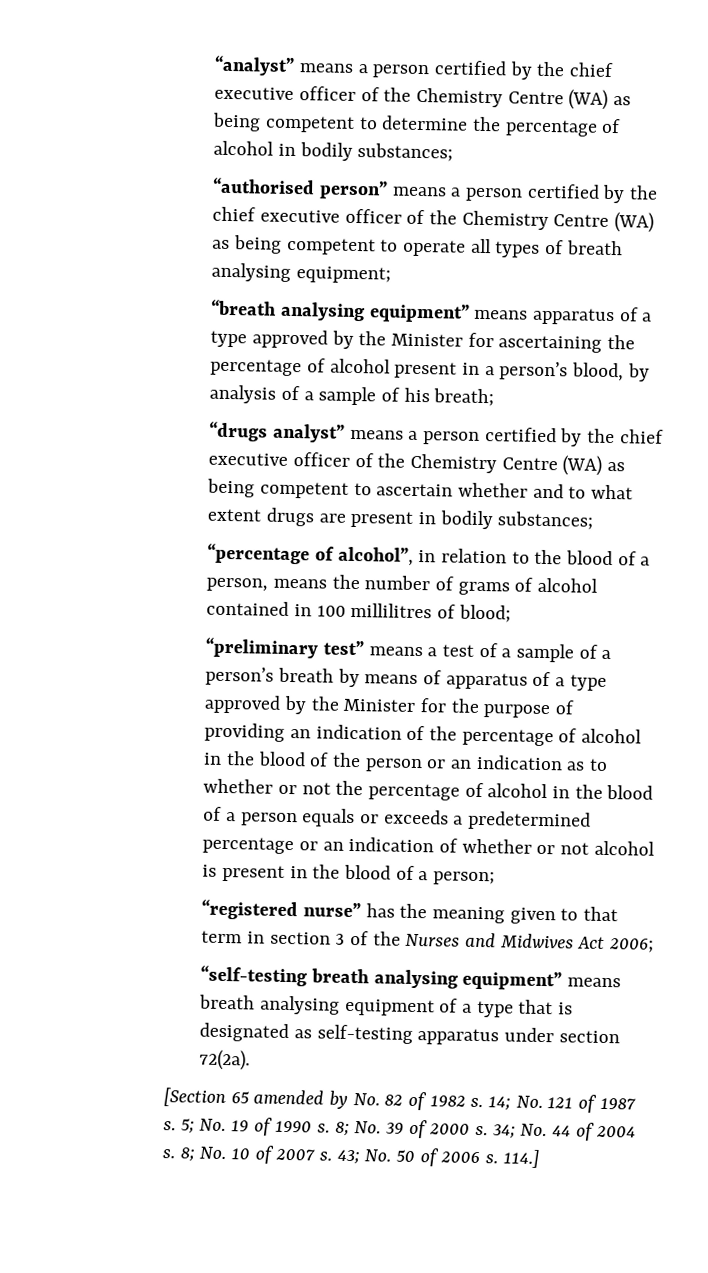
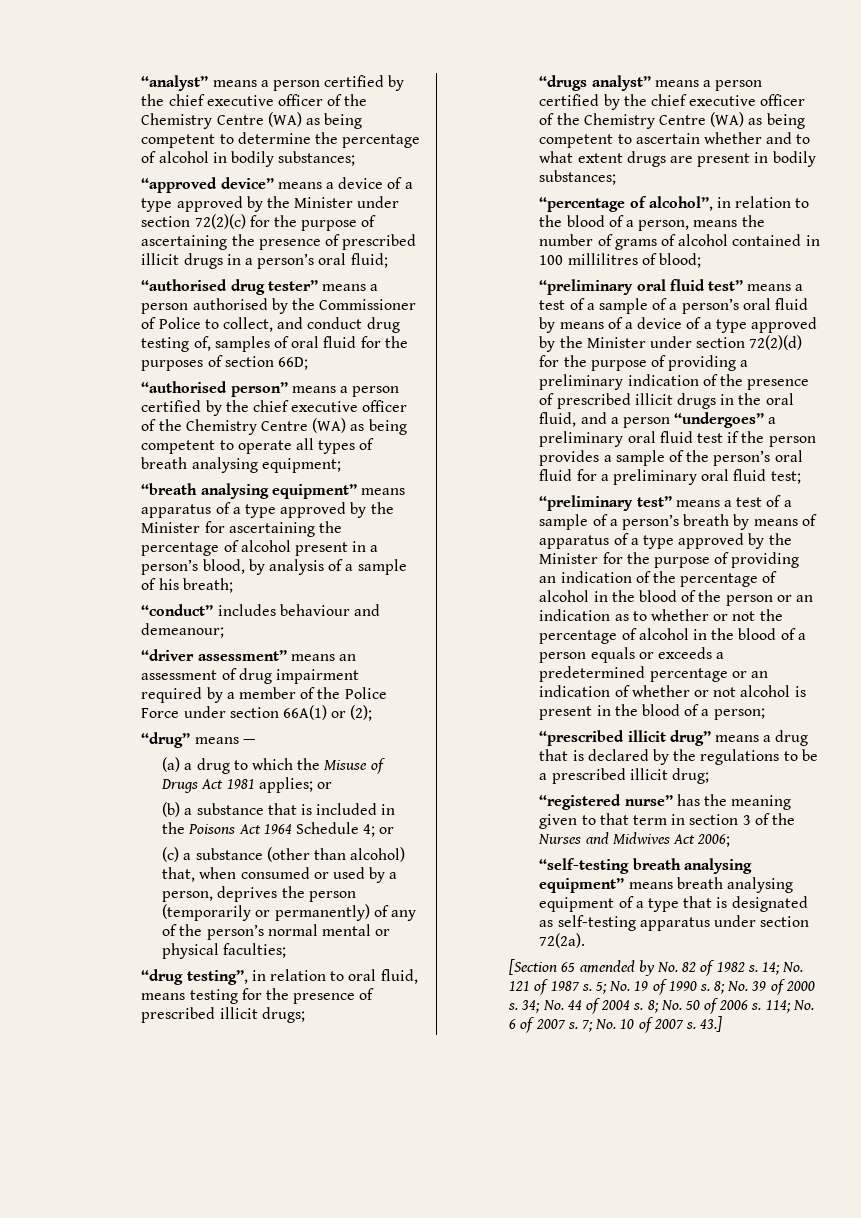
(454, 152) none -> [141,177,413,193] [141,196,400,212] [141,214,377,231] [141,234,417,250] [141,253,388,269] [141,279,379,295] [141,298,417,314] [141,317,400,333] [141,336,408,352] [141,355,308,371] // “approved device” means a device of a type approved by the Minister under section 72(2)(c) for the purpose of ascertaining the presence of prescribed illicit drugs in a person’s oral fluid; // “authorised drug tester” means a person authorised by the Commissioner of Police to collect, and conduct drug testing of, samples of oral fluid for the purposes of section 66D;
(495, 397) none -> [141,604,380,616] [141,623,225,638] [141,649,356,661] [141,668,359,684] [141,687,387,703] [141,705,373,721] [141,732,255,748] [162,757,386,774] [161,777,333,793] [162,802,396,817] [162,822,395,837] [162,847,406,862] [162,867,398,883] [162,886,356,902] [162,904,417,921] [162,924,391,940] [162,943,287,959] [141,969,418,985] [141,988,375,1004] [141,1007,305,1023] // “conduct” includes behaviour and demeanour; // “driver assessment” means an assessment of drug impairment required by a member of the Police Force under section 66A(1) or (2); // “drug” means — // (a) a drug to which the Misuse of Drugs Act 1981 applies; or // (b) a substance that is included in the Poisons Act 1964 Schedule 4; or // (c) a substance (other than alcohol) that, when consumed or used by a person, deprives the person (temporarily or permanently) of any of the person’s normal mental or physical faculties; // “drug testing”, in relation to oral fluid, means testing for the presence of prescribed illicit drugs;
(511, 613) none -> [539,279,804,295] [539,298,808,314] [539,317,817,333] [539,335,803,352] [539,355,749,371] [539,374,810,390] [539,393,794,409] [539,412,777,428] [539,431,816,447] [539,450,803,466] [539,469,801,485] // “preliminary oral fluid test” means a test of a sample of a person’s oral fluid by means of a device of a type approved by the Minister under section 72(2)(d) for the purpose of providing a preliminary indication of the presence of prescribed illicit drugs in the oral fluid, and a person “undergoes” a preliminary oral fluid test if the person provides a sample of the person’s oral fluid for a preliminary oral fluid test;
(496, 878) none -> [539,730,809,746] [539,749,818,765] [539,768,709,784] // “prescribed illicit drug” means a drug that is declared by the regulations to be a prescribed illicit drug;
[230,1145,539,1168] 10 of 2007 s. 43; No. 50 of 2006 s. 114.] -> [684,998,814,1014] [509,1016,723,1033] 50 of 2006 s. 114; No. 6 of 2007 s. 7; No. 10 of 2007 s. 43.]

